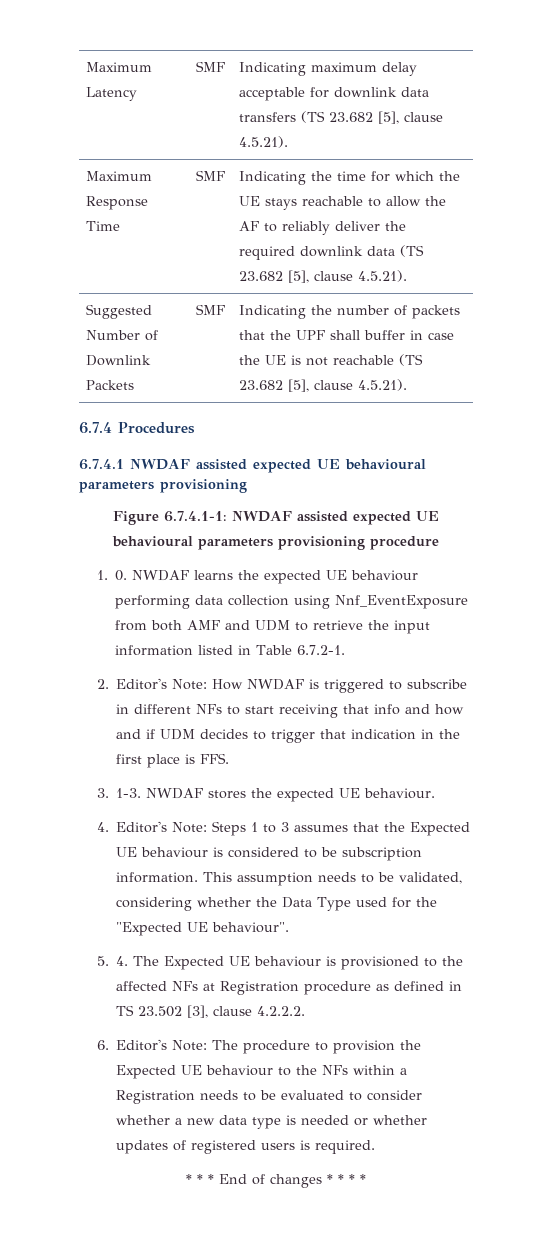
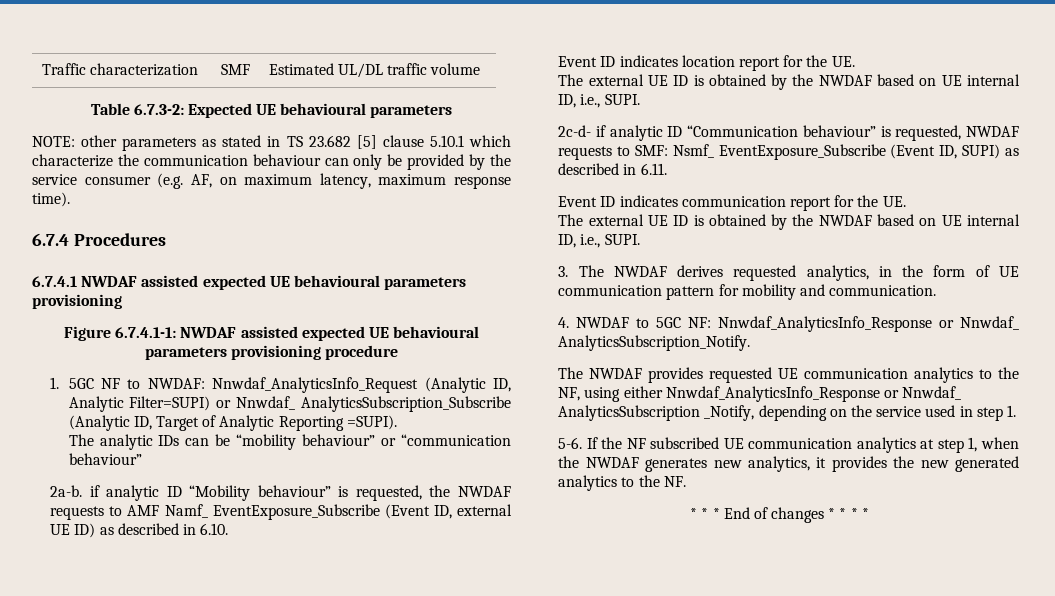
[86,62,153,72] [86,87,138,101] [196,61,225,72] [239,62,418,76] [239,87,430,101] [239,111,444,124] [239,136,289,148] [86,171,153,181] [86,196,149,210] [86,221,121,231] [196,170,225,181] [239,171,461,185] [239,196,447,210] [239,221,407,235] [239,245,425,260] [239,270,408,283] [86,304,153,319] [86,330,159,341] [86,355,152,366] [86,380,135,390] [196,304,225,315] [239,305,461,319] [239,330,455,340] [239,354,424,366] [239,379,408,392] Maximum Latency | SMF | Indicating maximum delay acceptable for downlink data transfers (TS 23.682 [5], clause 4.5.21). // Maximum Response Time | SMF | Indicating the time for which the UE stays reachable to allow the AF to reliably deliver the required downlink data (TS 23.682 [5], clause 4.5.21). // Suggested Number of Downlink Packets | SMF | Indicating the number of packets that the UPF shall buffer in case the UE is not reachable (TS 23.682 [5], clause 4.5.21). -> [41,63,199,76] [220,64,250,75] [268,63,481,78] [90,103,453,118] [32,135,511,151] [32,154,512,170] [32,173,511,189] [32,192,70,207] Traffic characterization | SMF | Estimated UL/DL traffic volume // Table 6.7.3-2: Expected UE behavioural parameters // NOTE: other parameters as stated in TS 23.682 [5] clause 5.10.1 which characterize the communication behaviour can only be provided by the service consumer (e.g. AF, on maximum latency, maximum response time).
[115,570,419,584] [115,595,469,609] [115,620,431,634] [115,645,346,656] [96,678,468,693] [116,704,465,718] [116,729,461,743] [116,753,230,768] [96,788,436,802] [96,821,471,836] [116,847,423,861] [116,872,463,886] [116,897,438,911] [116,922,290,936] [96,956,464,970] [116,981,463,995] [116,1005,306,1018] [96,1039,422,1054] [116,1065,408,1079] [116,1090,423,1104] [116,1115,428,1129] [116,1140,376,1154] 0. NWDAF learns the expected UE behaviour performing data collection using Nnf_EventExposure from both AMF and UDM to retrieve the input information listed in Table 6.7.2-1. // 2. Editor's Note: How NWDAF is triggered to subscribe in different NFs to start receiving that info and how and if UDM decides to trigger that indication in the first place is FFS. // 3. 1-3. NWDAF stores the expected UE behaviour. // 4. Editor's Note: Steps 1 to 3 assumes that the Expected UE behaviour is considered to be subscription information. This assumption needs to be validated, considering whether the Data Type used for the "Expected UE behaviour". // 5. 4. The Expected UE behaviour is provisioned to the affected NFs at Registration procedure as defined in TS 23.502 [3], clause 4.2.2.2. // 6. Editor's Note: The procedure to provision the Expected UE behaviour to the NFs within a Registration needs to be evaluated to consider whether a new data type is needed or whether updates of registered users is required. -> [68,377,511,393] [68,396,511,412] [68,415,397,431] [68,434,511,450] [68,453,142,465] [50,485,511,501] [50,504,512,520] [50,523,229,538] [558,55,855,71] [558,74,1020,90] [558,94,640,108] [558,125,1019,141] [558,144,1019,160] [558,163,667,175] [558,195,906,211] [558,214,1020,230] [558,234,640,248] [558,265,1019,281] [558,284,937,300] [558,316,1019,332] [558,335,751,351] [558,367,1019,383] [558,386,962,402] [558,405,1016,421] [558,437,1019,453] [558,456,1020,472] [558,475,686,491] 5GC NF to NWDAF: Nnwdaf_AnalyticsInfo_Request (Analytic ID, Analytic Filter=SUPI) or Nnwdaf_ AnalyticsSubscription_Subscribe (Analytic ID, Target of Analytic Reporting =SUPI). // The analytic IDs can be “mobility behaviour” or “communication behaviour” // 2a-b. if analytic ID “Mobility behaviour” is requested, the NWDAF requests to AMF Namf_ EventExposure_Subscribe (Event ID, external UE ID) as described in 6.10. // Event ID indicates location report for the UE. // The external UE ID is obtained by the NWDAF based on UE internal ID, i.e., SUPI. // 2c-d- if analytic ID “Communication behaviour” is requested, NWDAF requests to SMF: Nsmf_ EventExposure_Subscribe (Event ID, SUPI) as described in 6.11. // Event ID indicates communication report for the UE. // The external UE ID is obtained by the NWDAF based on UE internal ID, i.e., SUPI. // 3. The NWDAF derives requested analytics, in the form of UE communication pattern for mobility and communication. // 4. NWDAF to 5GC NF: Nnwdaf_AnalyticsInfo_Response or Nnwdaf_ AnalyticsSubscription_Notify. // The NWDAF provides requested UE communication analytics to the NF, using either Nnwdaf_AnalyticsInfo_Response or Nnwdaf_ AnalyticsSubscription _Notify, depending on the service used in step 1. // 5-6. If the NF subscribed UE communication analytics at step 1, when the NWDAF generates new analytics, it provides the new generated analytics to the NF.

